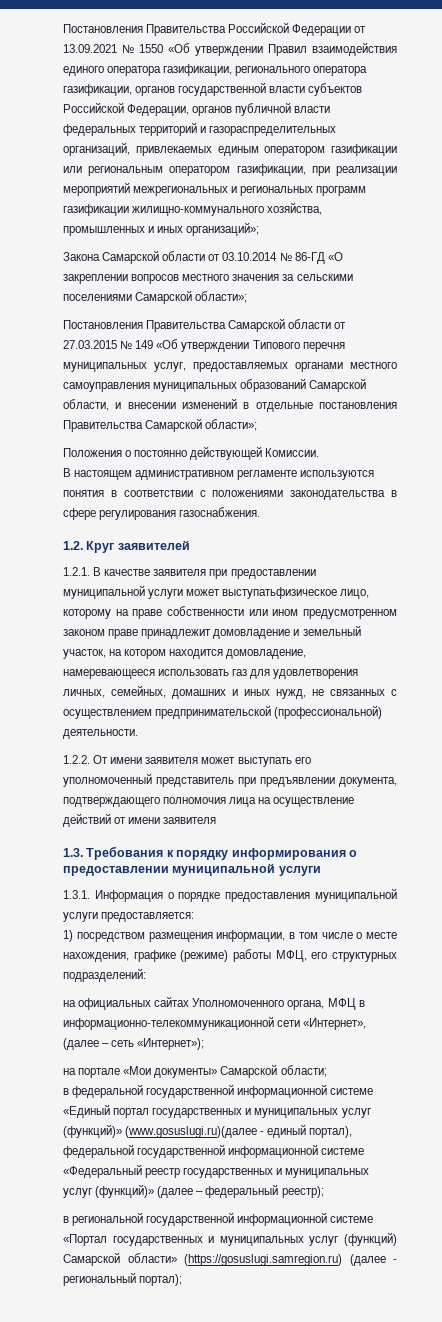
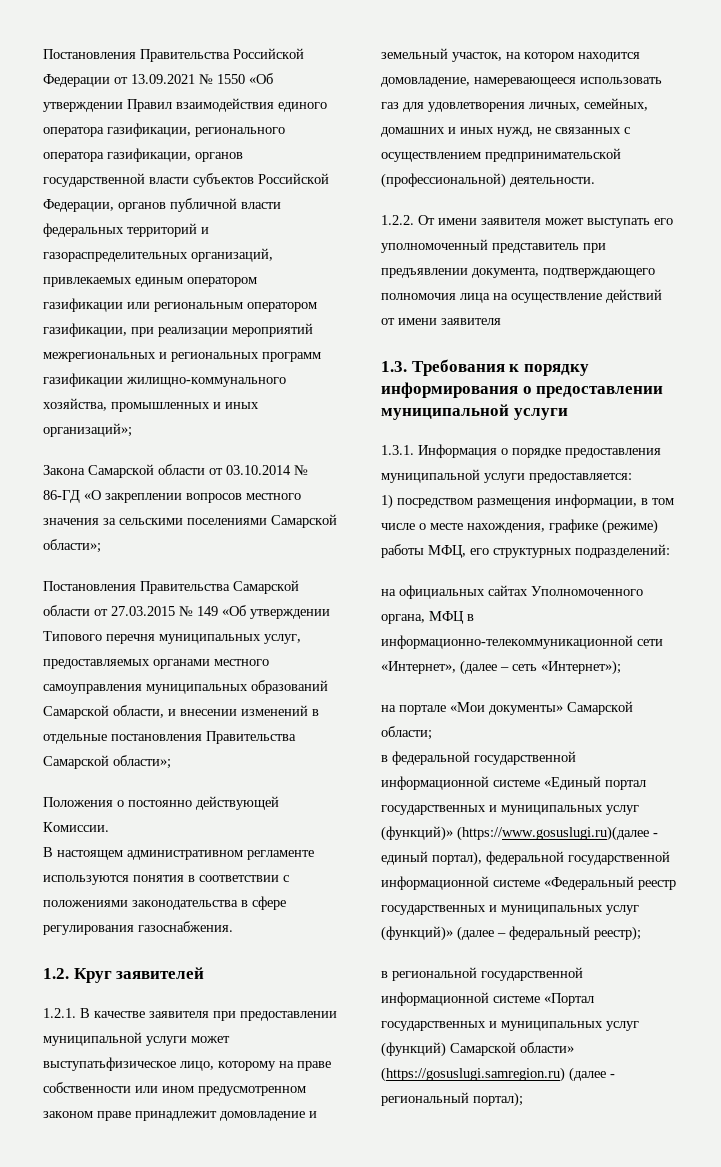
[125,1126,258,1138] (www.gosuslugi.ru)(далее -> [457,826,649,841] (https://www.gosuslugi.ru)(далее

